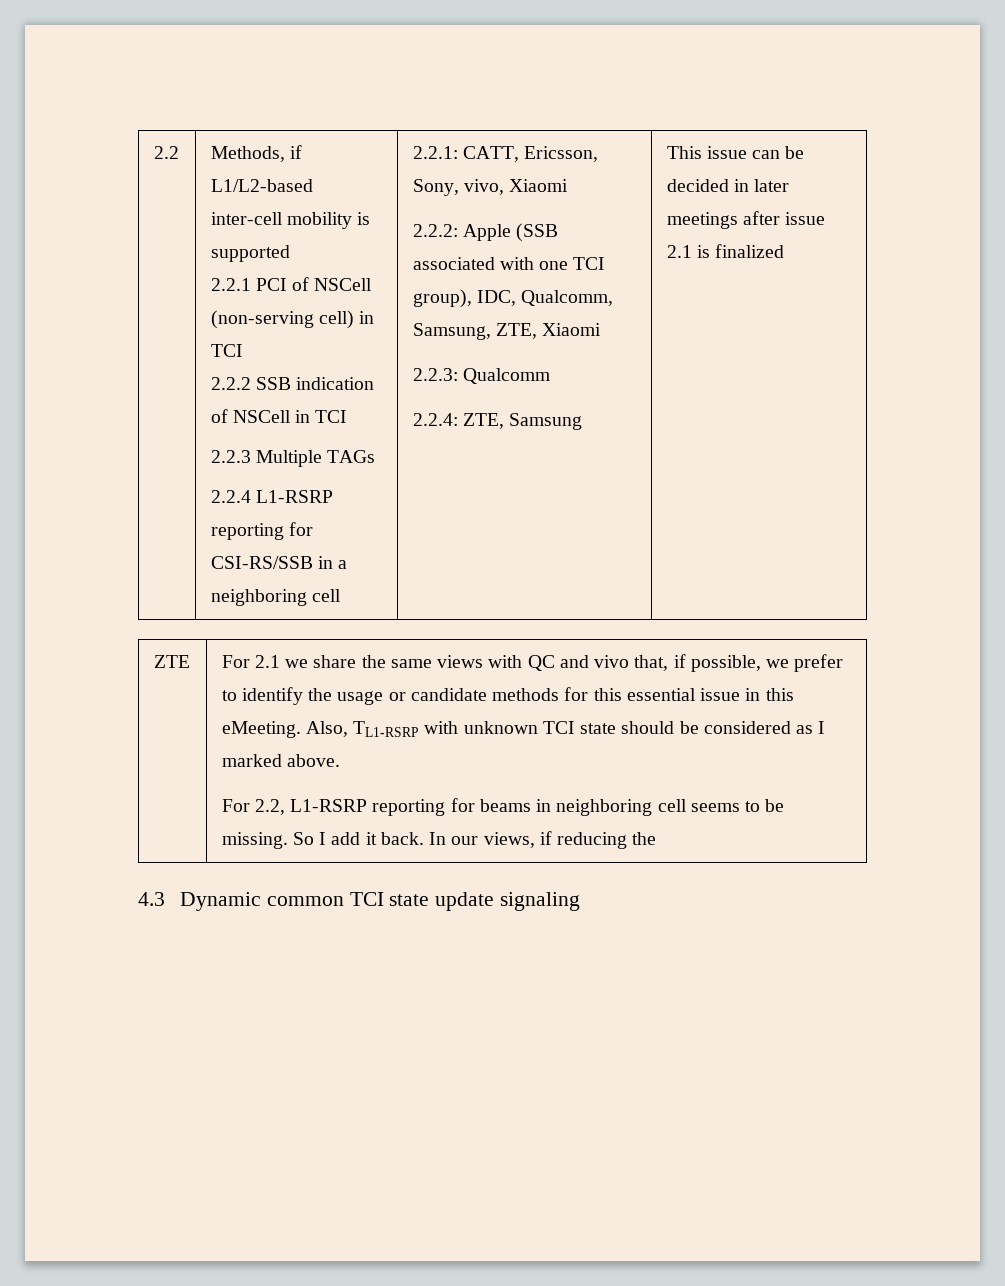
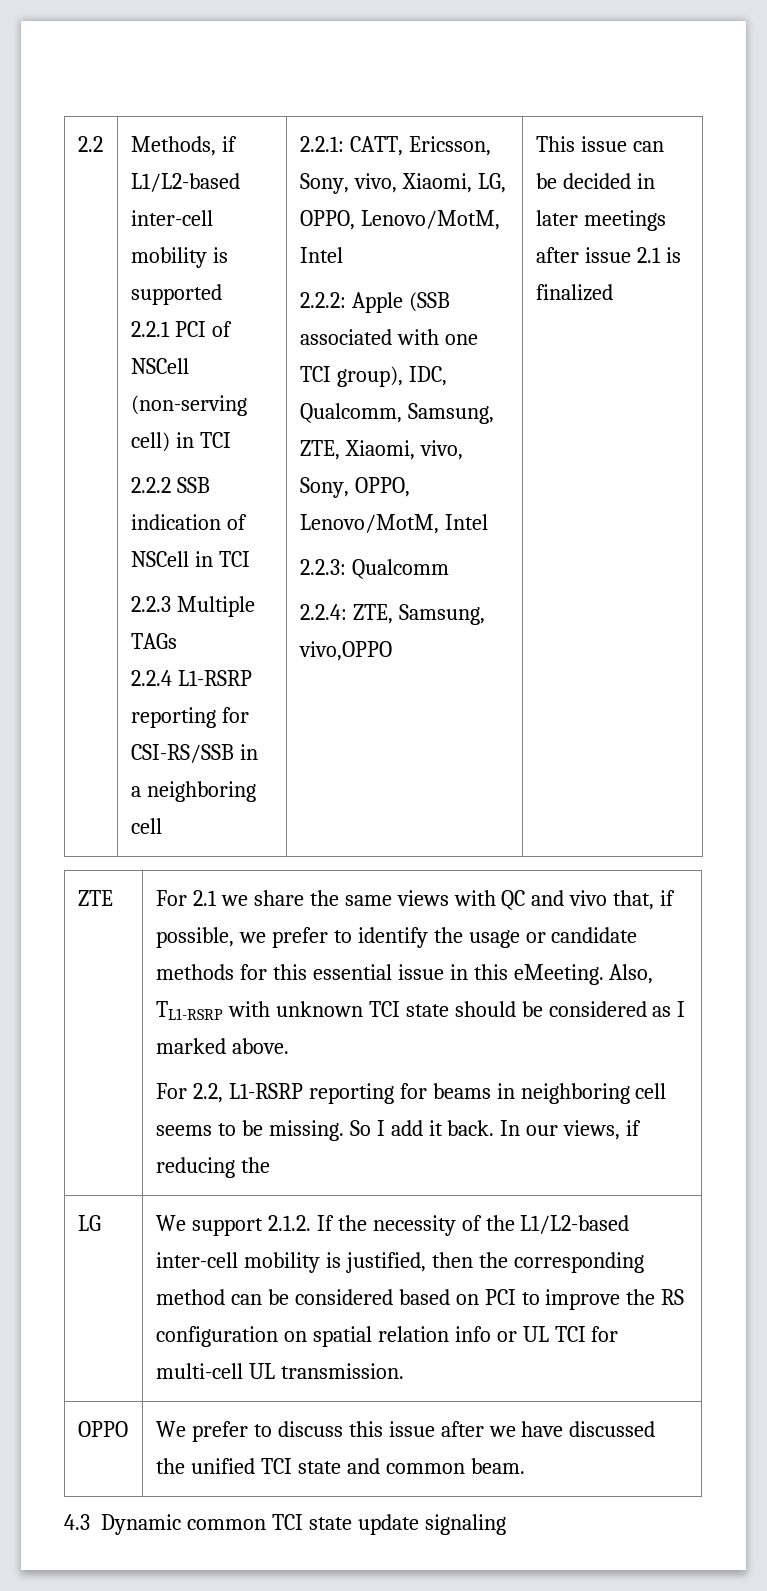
[509,179,569,192] Xiaomi -> [401,173,506,193] [299,210,500,230] [299,247,343,263] Xiaomi, LG, OPPO, Lenovo/MotM, Intel
[542,323,602,336] Xiaomi -> [344,440,463,460] [299,477,410,498] [299,514,488,534] Xiaomi, vivo, Sony, OPPO, Lenovo/MotM, Intel
[509,413,583,430] Samsung -> [398,604,485,625] [298,641,392,661] Samsung, vivo,OPPO
(657, 838) none -> [77,1215,101,1231] [155,1215,630,1236] [155,1252,644,1273] [155,1289,685,1310] [155,1326,619,1347] [155,1363,404,1379] [77,1421,128,1437] [155,1421,656,1442] [155,1458,525,1474] // LG | We support 2.1.2. If the necessity of the L1/L2-based inter-cell mobility is justified, then the corresponding method can be considered based on PCI to improve the RS configuration on spatial relation info or UL TCI for multi-cell UL transmission. // OPPO | We prefer to discuss this issue after we have discussed the unified TCI state and common beam.

